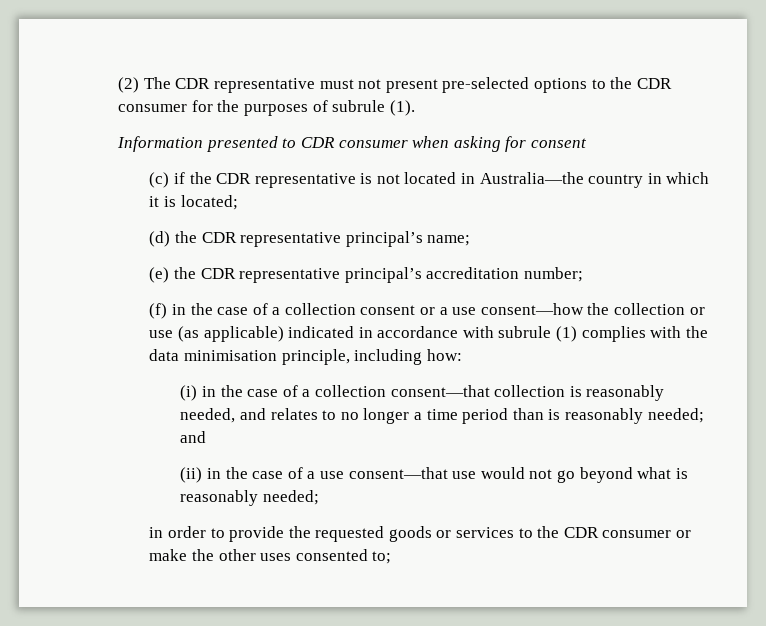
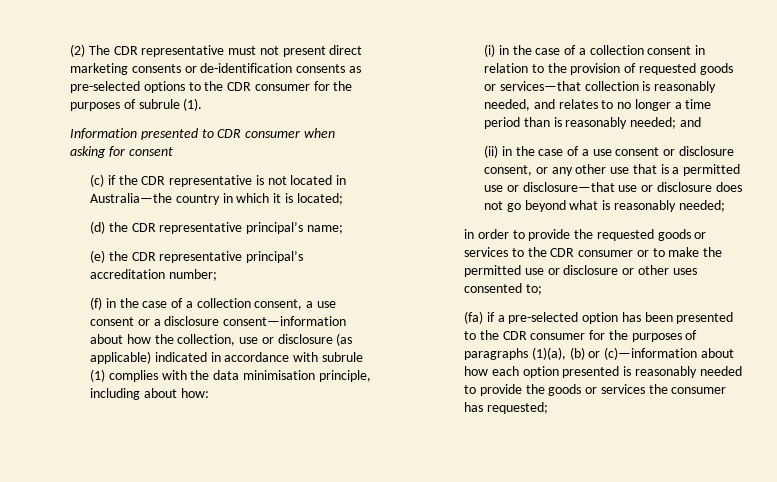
(438, 86) none -> [329,45,363,55] [69,63,361,75] direct marketing consents or de-identification consents as
[360,303,705,315] [149,330,174,338] consent or a use consent―how the collection or use -> [254,299,337,310] [89,316,347,326] [89,334,333,346] consent, a use consent or a disclosure consent—information about how the collection, use or disclosure
(423, 357) none -> [143,388,177,398] about
[390,385,490,397] consent―that -> [647,45,706,55] [483,63,733,75] [483,81,581,91] consent in relation to the provision of requested goods or services—that
[348,467,525,479] consent―that use would -> [615,146,734,156] [483,164,741,176] [483,182,742,192] consent or disclosure consent, or any other use that is a permitted use or disclosure—that use or disclosure does
(692, 534) none -> [652,248,665,257] to
(214, 555) none -> [463,265,635,277] permitted use or disclosure or
(392, 557) none -> [463,311,734,324] [463,330,698,342] [463,347,734,360] [463,366,742,378] [463,384,727,396] [463,402,548,414] // (fa) if a pre-selected option has been presented to the CDR consumer for the purposes of paragraphs (1)(a), (b) or (c)—information about how each option presented is reasonably needed to provide the goods or services the consumer has requested;

